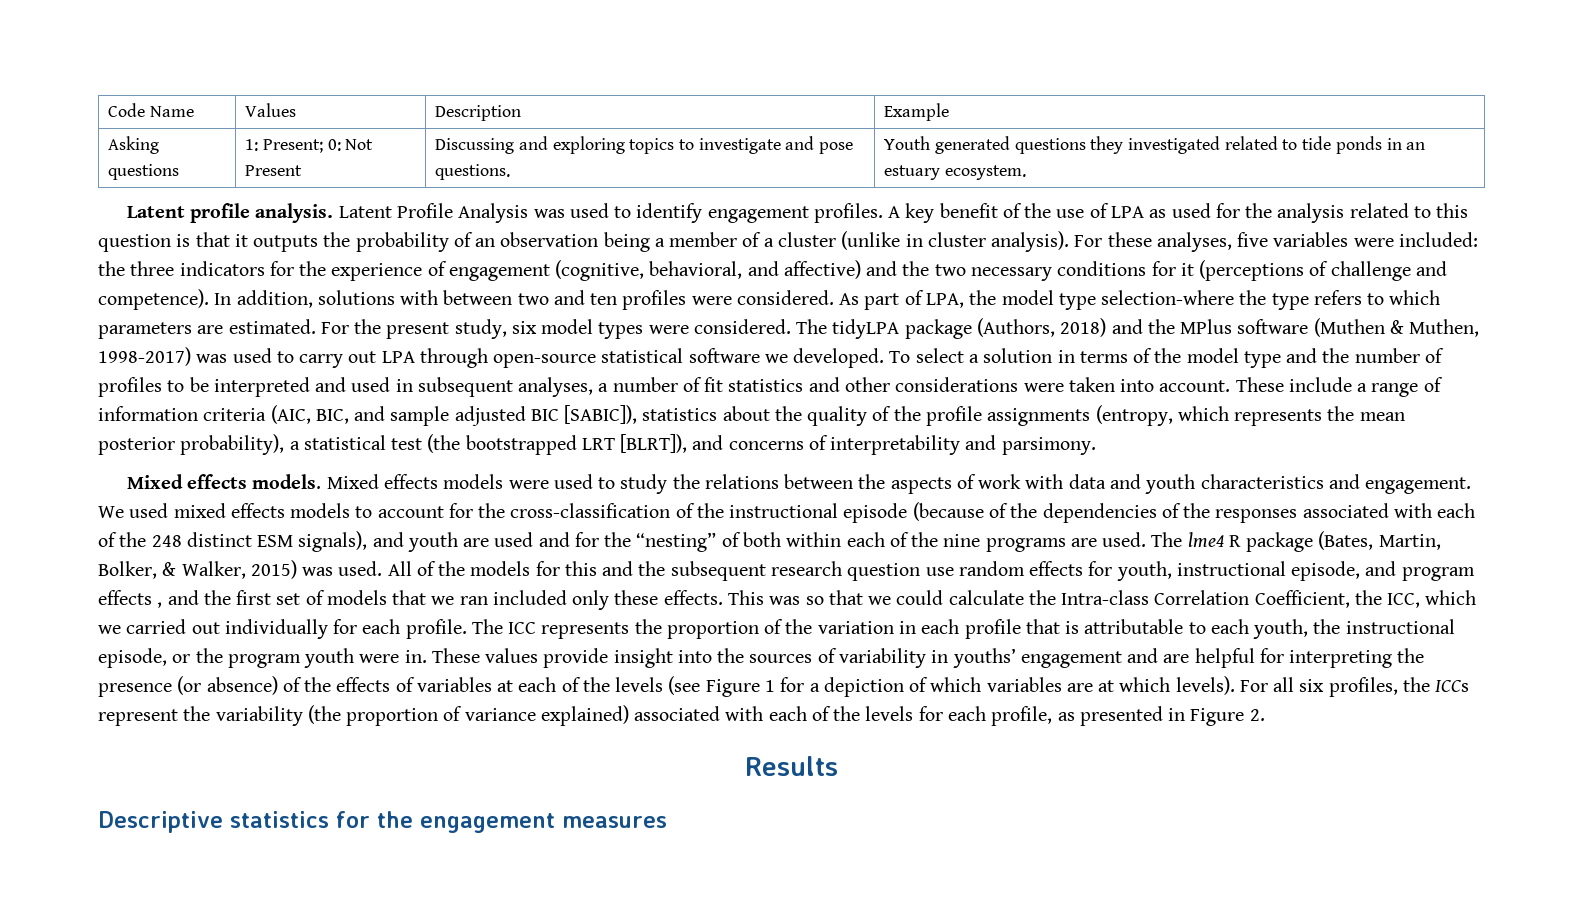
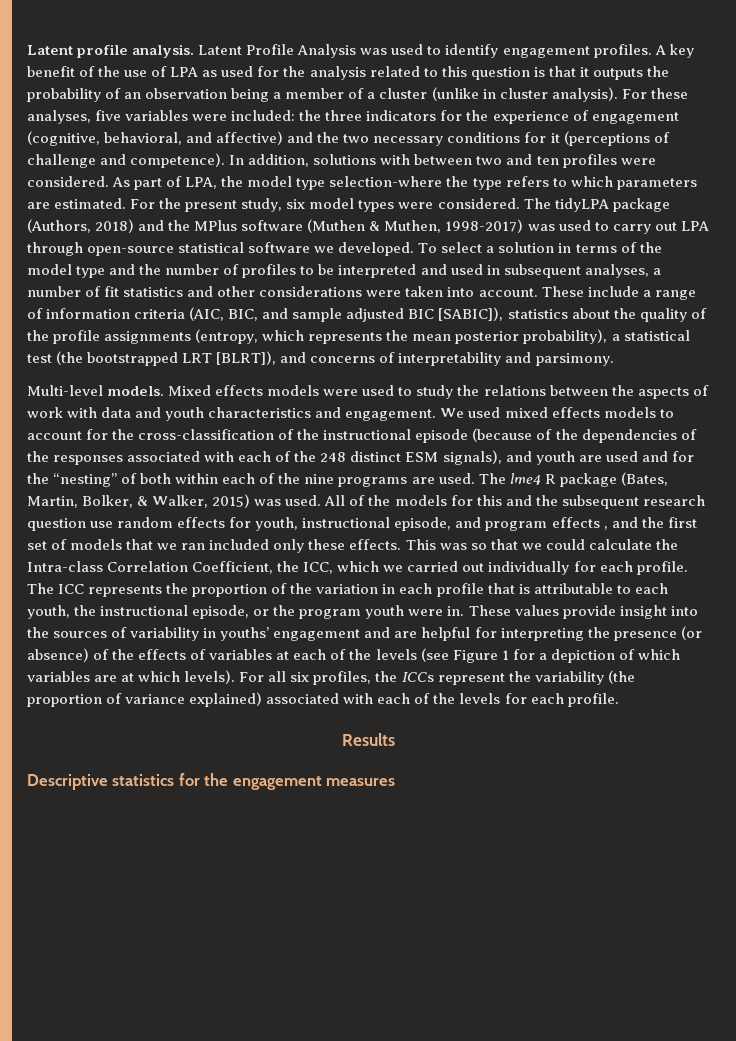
[108,103,194,117] [245,103,297,117] [435,105,522,121] [884,103,950,121] [108,136,160,154] [108,164,180,180] [245,139,374,153] [245,165,303,176] [435,136,854,154] [435,164,511,180] [884,136,1426,154] [884,165,1026,180] Code Name | Values | Description | Example // Asking questions | 1: Present; 0: Not Present | Discussing and exploring topics to investigate and pose questions. | Youth generated questions they investigated related to tide ponds in an estuary ecosystem. // -> (27, 50) none
[126,474,248,489] Mixed effects -> [27,385,103,396] Multi-level
[991,706,1265,726] profile, as presented in Figure 2. -> [567,693,619,707] profile.

